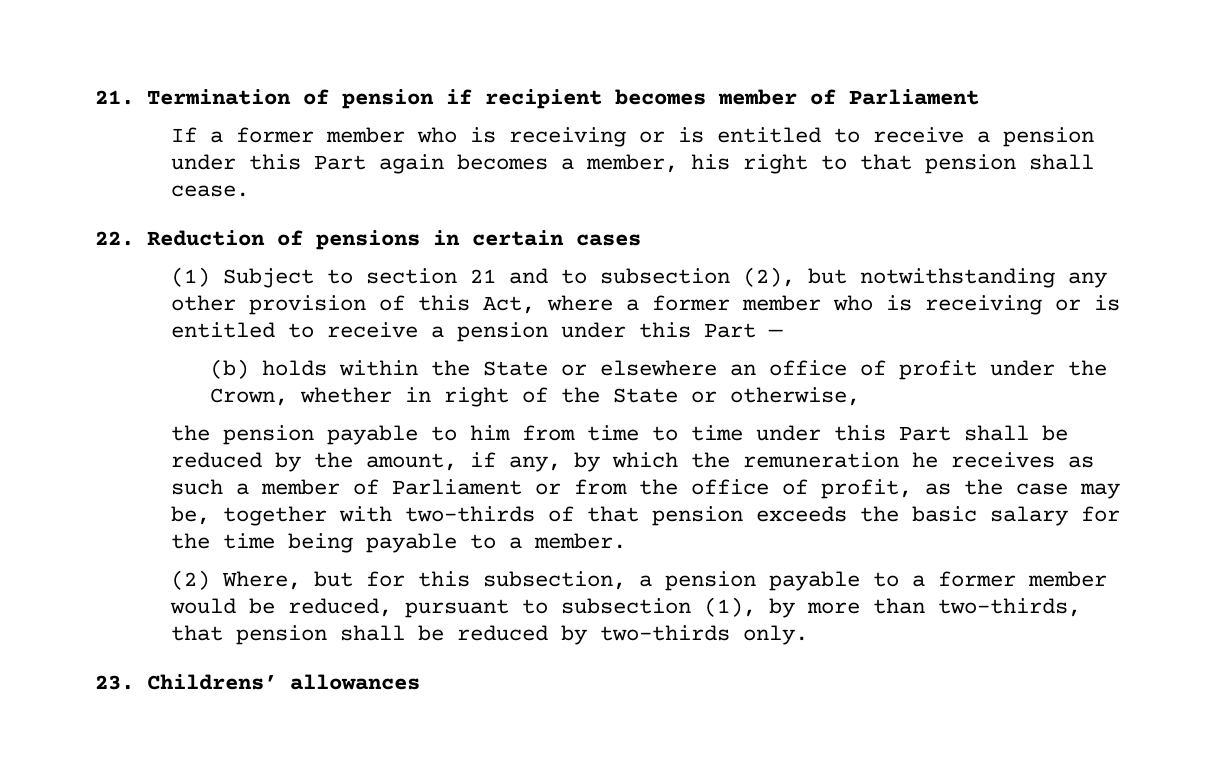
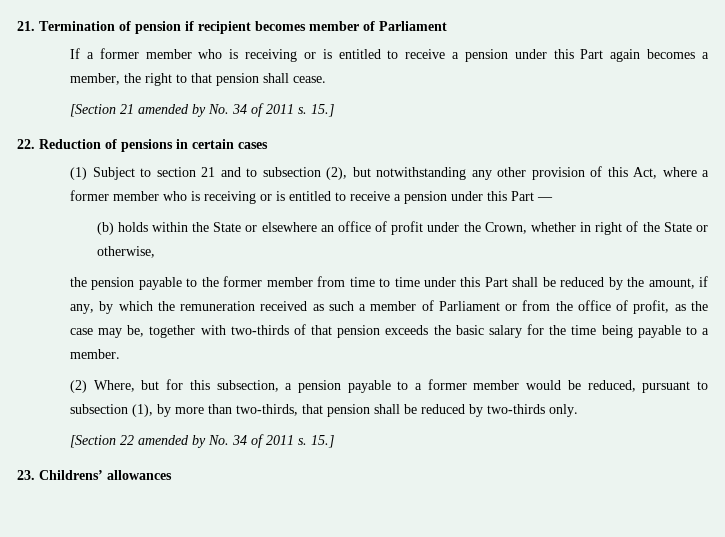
[691,154,731,170] his -> [124,73,142,83] the
(250, 191) none -> [70,103,335,117] // [Section 21 amended by No. 34 of 2011 s. 15.]
[470,425,511,440] him -> [201,276,313,287] the former member
[912,452,1056,468] he receives -> [260,301,308,311] received
(809, 635) none -> [70,434,335,448] // [Section 22 amended by No. 34 of 2011 s. 15.]

